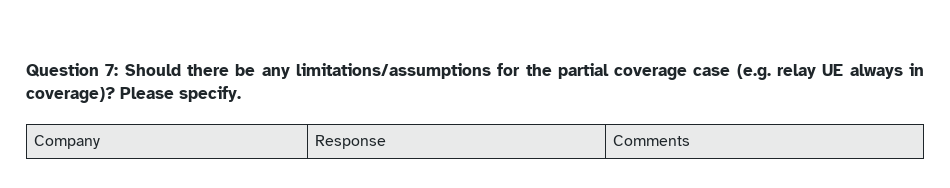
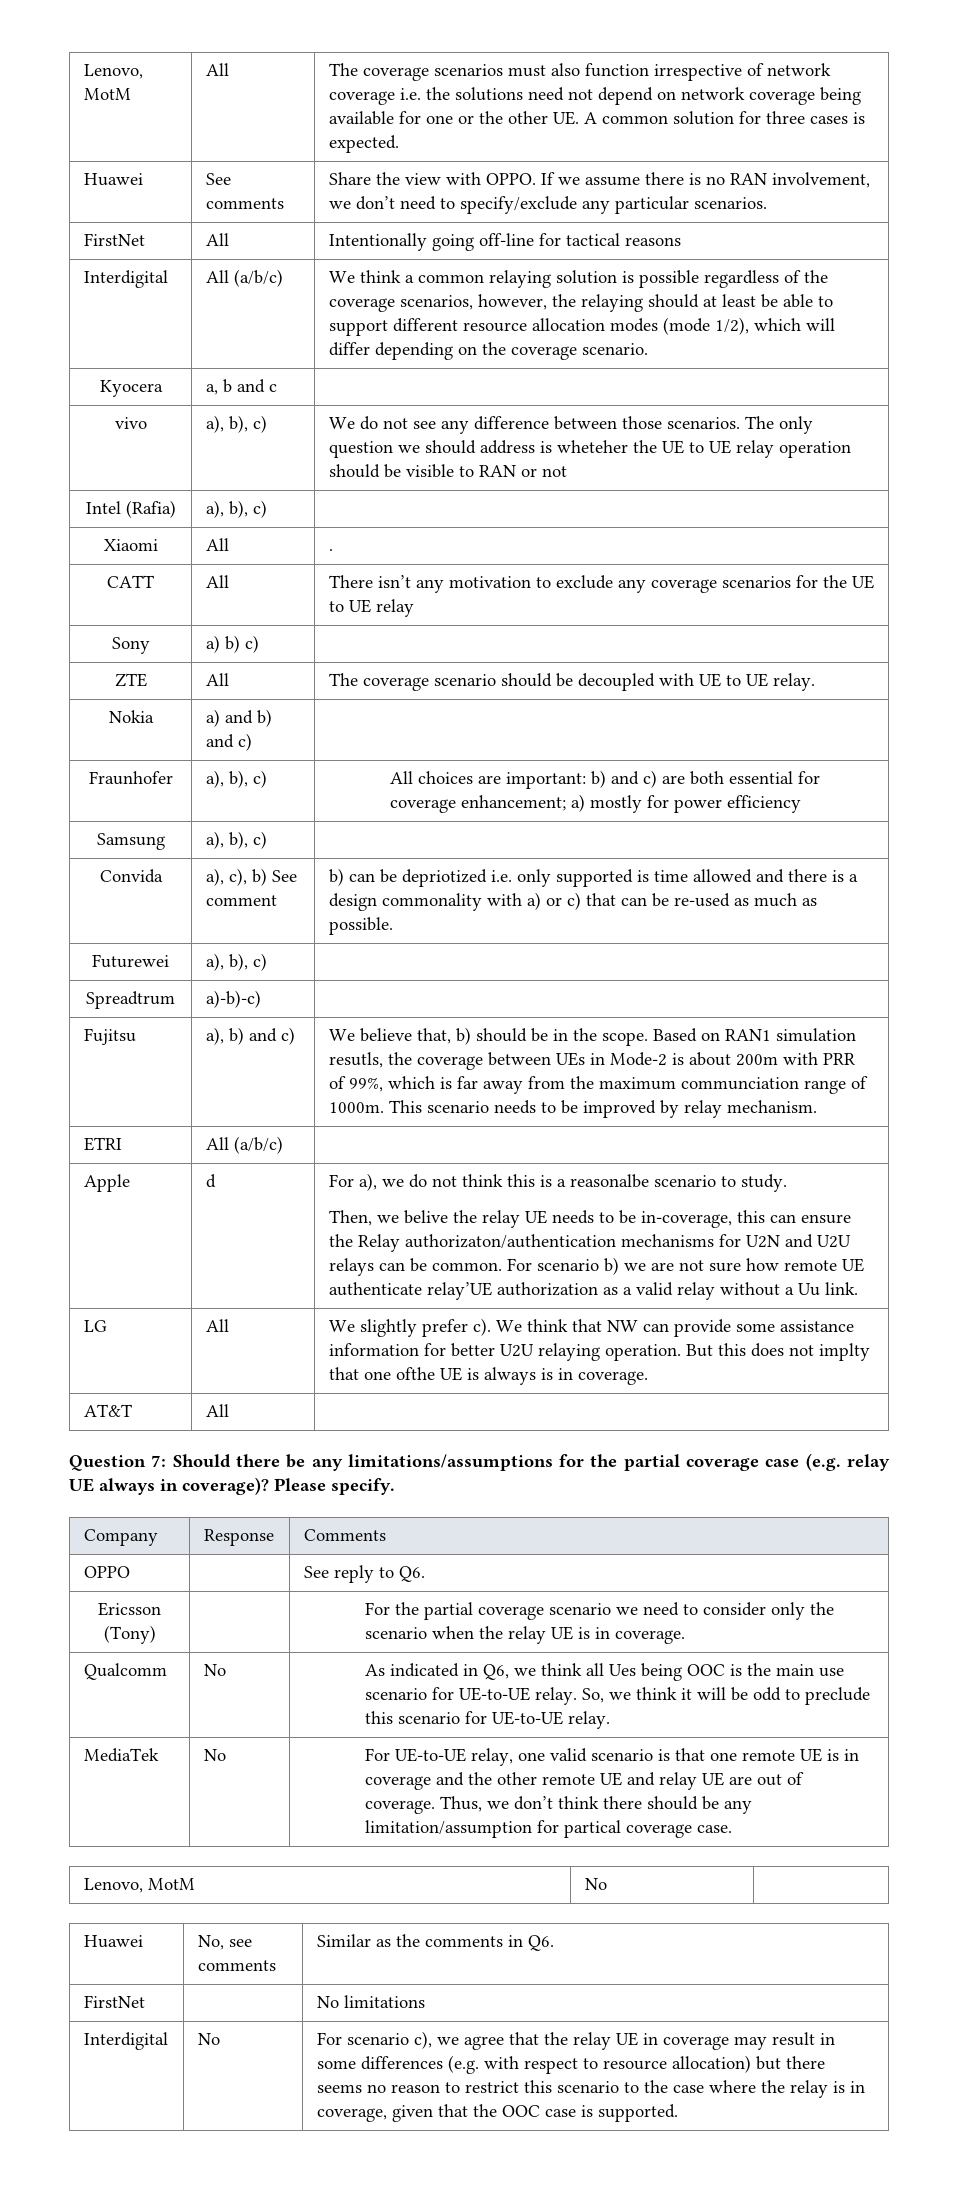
(26, 70) none -> [83,64,143,79] [83,88,131,100] [205,63,229,76] [328,63,831,81] [328,87,861,105] [328,111,865,125] [328,135,399,153] [83,173,143,186] [205,173,231,185] [205,198,284,209] [328,172,870,188] [328,196,767,214] [83,233,145,246] [205,233,229,246] [328,233,681,251] [83,270,168,288] [205,269,283,287] [328,270,828,288] [328,294,833,312] [328,317,835,336] [328,342,648,360] [99,380,163,397] [205,379,277,395] [114,417,147,429] [205,415,267,433] [328,416,813,434] [328,440,851,458] [328,464,567,478] [85,500,176,518] [205,500,267,518] [103,539,158,551] [205,538,229,551] [328,549,333,551] [107,575,154,588] [205,575,229,588] [328,575,874,593] [328,599,414,617] [111,637,150,654] [205,635,259,653] [114,673,147,687] [205,673,229,686] [328,673,815,691] [108,710,154,723] [205,709,272,727] [205,733,252,751] [88,771,173,785] [205,770,267,788] [389,770,820,789] [389,794,801,813] [96,833,165,850] [205,831,267,849] [99,869,163,883] [205,868,297,886] [205,895,277,906] [328,868,858,887] [328,892,817,911] [328,917,393,935] [92,954,169,968] [205,953,267,971] [86,991,175,1009] [205,990,261,1008] [83,1028,136,1045] [205,1027,295,1045] [328,1027,856,1046] [328,1052,855,1070] [328,1076,868,1094] [328,1100,817,1118] [83,1137,122,1151] [205,1136,283,1154] [83,1174,130,1192] [205,1174,216,1188] [328,1173,787,1192] [328,1210,851,1228] [328,1234,851,1252] [328,1257,864,1276] [328,1282,858,1300] [83,1320,107,1332] [205,1319,229,1332] [328,1318,854,1337] [328,1343,870,1361] [328,1367,648,1385] [83,1404,132,1417] [205,1404,229,1417] Lenovo, MotM | All | The coverage scenarios must also function irrespective of network coverage i.e. the solutions need not depend on network coverage being available for one or the other UE. A common solution for three cases is expected. // Huawei | See comments | Share the view with OPPO. If we assume there is no RAN involvement, we don’t need to specify/exclude any particular scenarios. // FirstNet | All | Intentionally going off-line for tactical reasons // Interdigital | All (a/b/c) | We think a common relaying solution is possible regardless of the coverage scenarios, however, the relaying should at least be able to support different resource allocation modes (mode 1/2), which will differ depending on the coverage scenario. // Kyocera | a, b and c | // vivo | a), b), c) | We do not see any difference between those scenarios. The only question we should address is wheteher the UE to UE relay operation should be visible to RAN or not // Intel (Rafia) | a), b), c) | // Xiaomi | All | . // CATT | All | There isn’t any motivation to exclude any coverage scenarios for the UE to UE relay // Sony | a) b) c) | // ZTE | All | The coverage scenario should be decoupled with UE to UE relay. // Nokia | a) and b) and c) | // Fraunhofer | a), b), c) | All choices are important: b) and c) are both essential for coverage enhancement; a) mostly for power efficiency // Samsung | a), b), c) | // Convida | a), c), b) See comment | b) can be depriotized i.e. only supported is time allowed and there is a design commonality with a) or c) that can be re-used as much as possible. // Futurewei | a), b), c) | // Spreadtrum | a)-b)-c) | // Fujitsu | a), b) and c) | We believe that, b) should be in the scope. Based on RAN1 simulation resutls, the coverage between UEs in Mode-2 is about 200m with PRR of 99%, which is far away from the maximum communciation range of 1000m. This scenario needs to be improved by relay mechanism. // ETRI | All (a/b/c) | // Apple | d | For a), we do not think this is a reasonalbe scenario to study. // Then, we belive the relay UE needs to be in-coverage, this can ensure the Relay authorizaton/authentication mechanisms for U2N and U2U relays can be common. For scenario b) we are not sure how remote UE authenticate relay’UE authorization as a valid relay without a Uu link. // LG | All | We slightly prefer c). We think that NW can provide some assistance information for better U2U relaying operation. But this does not implty that one ofthe UE is always is in coverage. // AT&T | All | //
(691, 140) none -> [83,1566,130,1578] [303,1565,425,1583] [98,1602,161,1616] [103,1625,156,1644] [364,1602,834,1620] [364,1626,685,1644] [83,1663,167,1680] [203,1664,226,1676] [364,1663,844,1681] [364,1687,870,1705] [364,1711,610,1729] [83,1748,159,1762] [203,1749,226,1761] [364,1748,859,1766] [364,1772,804,1790] [364,1796,752,1814] [364,1820,732,1838] [83,1878,195,1893] [584,1878,607,1890] [83,1935,143,1948] [197,1935,252,1950] [197,1960,276,1971] [316,1934,554,1951] [83,1995,145,2008] [316,1995,425,2008] [83,2032,168,2050] [197,2033,220,2045] [316,2031,835,2050] [316,2055,825,2074] [316,2080,865,2098] [316,2104,678,2122] // OPPO | | See reply to Q6. // Ericsson (Tony) | | For the partial coverage scenario we need to consider only the scenario when the relay UE is in coverage. // Qualcomm | No | As indicated in Q6, we think all Ues being OOC is the main use scenario for UE-to-UE relay. So, we think it will be odd to preclude this scenario for UE-to-UE relay. // MediaTek | No | For UE-to-UE relay, one valid scenario is that one remote UE is in coverage and the other remote UE and relay UE are out of coverage. Thus, we don’t think there should be any limitation/assumption for partical coverage case. // Lenovo, MotM | No | // Huawei | No, see comments | Similar as the comments in Q6. // FirstNet | | No limitations // Interdigital | No | For scenario c), we agree that the relay UE in coverage may result in some differences (e.g. with respect to resource allocation) but there seems no reason to restrict this scenario to the case where the relay is in coverage, given that the OOC case is supported.

